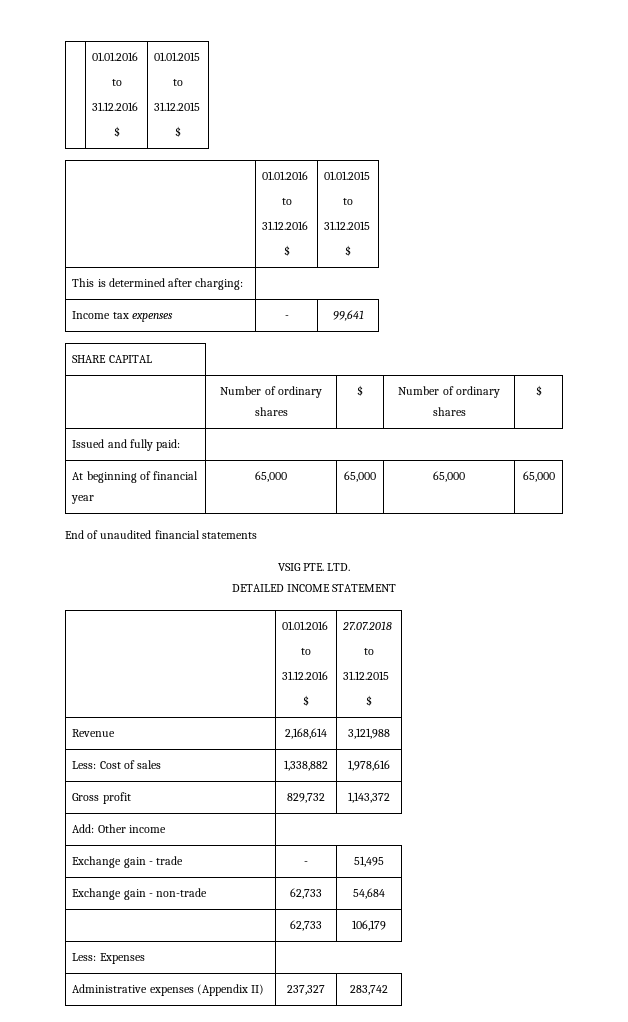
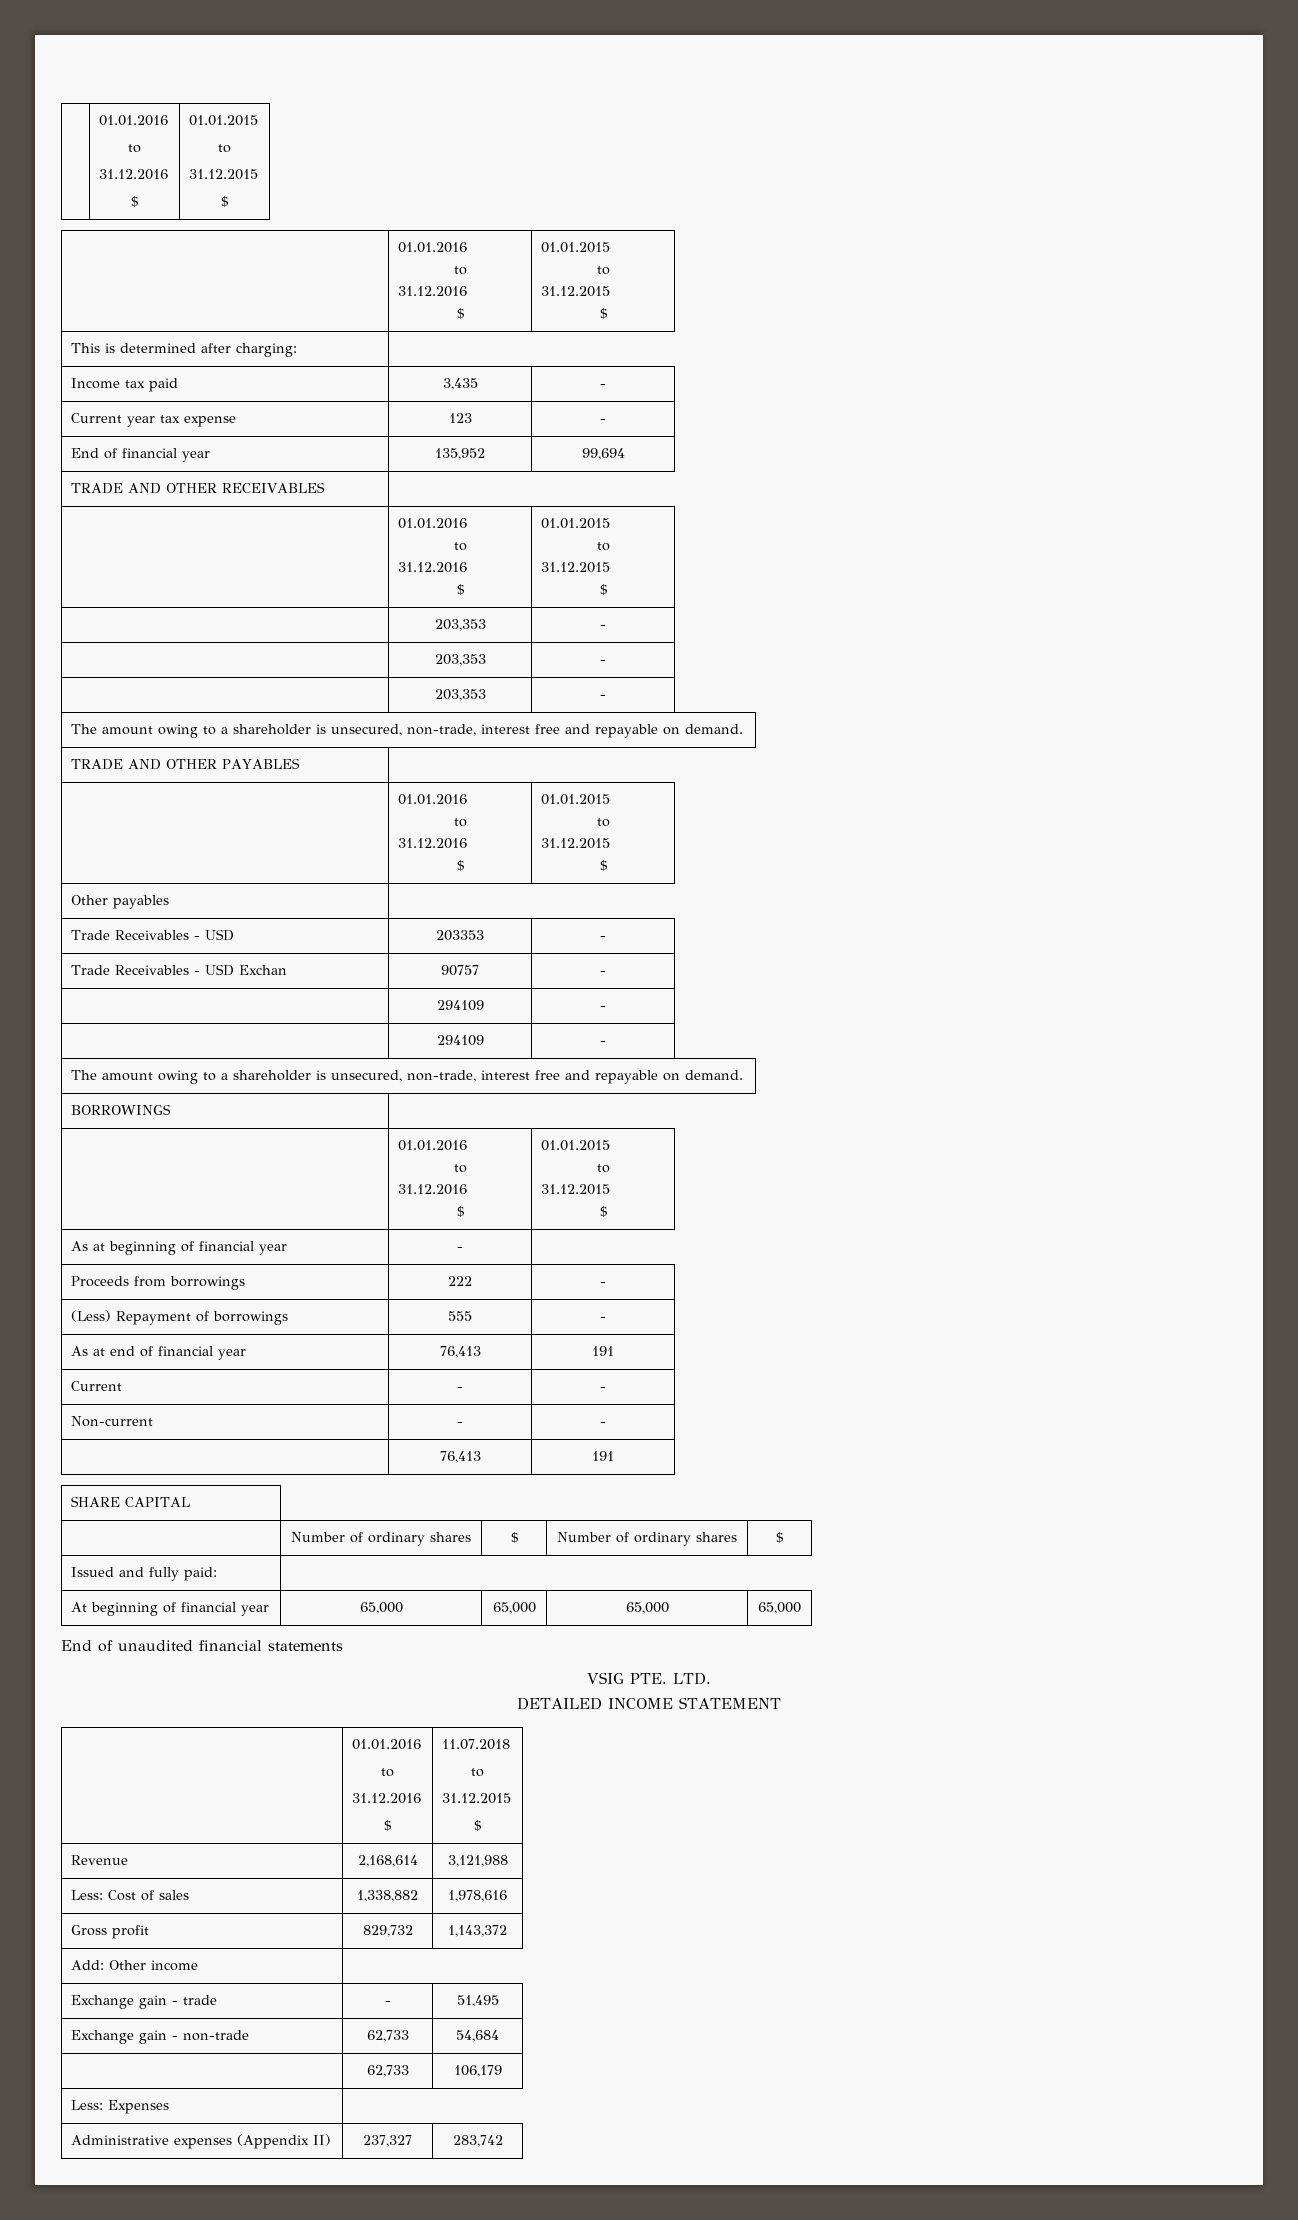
[131,313,173,322] [284,315,289,319] [332,310,364,321] expenses | - | 99,641 -> [149,378,179,392] [442,378,478,390] [600,384,606,388] [71,413,237,427] [448,413,472,423] [600,419,606,423] [71,448,211,462] [435,448,485,460] [581,448,625,460] [71,482,326,494] [398,518,468,529] [453,542,467,551] [398,562,468,573] [456,584,464,595] [541,518,611,529] [596,542,610,551] [541,562,611,573] [599,584,607,595] [434,619,486,631] [600,625,606,629] [434,654,486,666] [600,660,606,664] [434,689,486,701] [600,695,606,699] [71,724,744,738] [71,758,301,770] [398,794,468,805] [453,818,467,827] [398,838,468,849] [456,860,464,871] [541,794,611,805] [596,818,610,827] [541,838,611,849] [599,860,607,871] [71,895,170,909] [71,929,235,941] [436,930,484,941] [600,936,606,940] [71,964,288,976] [441,965,479,976] [600,971,606,975] [436,1000,484,1011] [600,1006,606,1010] [436,1035,484,1046] [600,1041,606,1045] [71,1070,744,1084] [71,1104,172,1115] [398,1140,468,1151] [453,1164,467,1173] [398,1184,468,1195] [456,1206,464,1217] [541,1140,611,1151] [596,1164,610,1173] [541,1184,611,1195] [599,1206,607,1217] [71,1241,288,1255] [457,1247,463,1251] [71,1276,246,1290] [448,1276,472,1286] [600,1282,606,1286] [71,1310,289,1325] [448,1311,472,1321] [600,1317,606,1321] [71,1346,247,1360] [439,1346,481,1358] [592,1346,614,1356] [71,1381,123,1391] [457,1387,463,1391] [600,1387,606,1391] [71,1416,154,1427] [457,1422,463,1426] [600,1422,606,1426] [439,1451,481,1463] [592,1451,614,1461] paid | 3,435 | - // Current year tax expense | 123 | - // End of financial year | 135,952 | 99,694 // TRADE AND OTHER RECEIVABLES // | 01.01.2016 // to // 31.12.2016 // $ | 01.01.2015 // to // 31.12.2015 // $ // | 203,353 | - // | 203,353 | - // | 203,353 | - // The amount owing to a shareholder is unsecured, non-trade, interest free and repayable on demand. // TRADE AND OTHER PAYABLES // | 01.01.2016 // to // 31.12.2016 // $ | 01.01.2015 // to // 31.12.2015 // $ // Other payables // Trade Receivables - USD | 203353 | - // Trade Receivables - USD Exchan | 90757 | - // | 294109 | - // | 294109 | - // The amount owing to a shareholder is unsecured, non-trade, interest free and repayable on demand. // BORROWINGS // | 01.01.2016 // to // 31.12.2016 // $ | 01.01.2015 // to // 31.12.2015 // $ // As at beginning of financial year | - // Proceeds from borrowings | 222 | - // (Less) Repayment of borrowings | 555 | - // As at end of financial year | 76,413 | 191 // Current | - | - // Non-current | - | - // | 76,413 | 191
[342,621,393,630] 27.07.2018 -> [442,1739,511,1750] 11.07.2018

